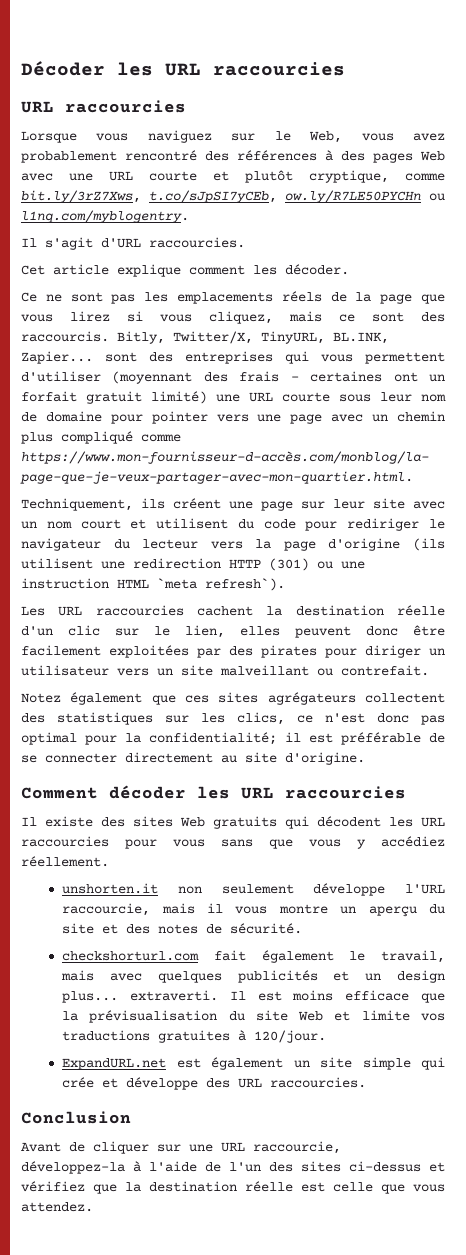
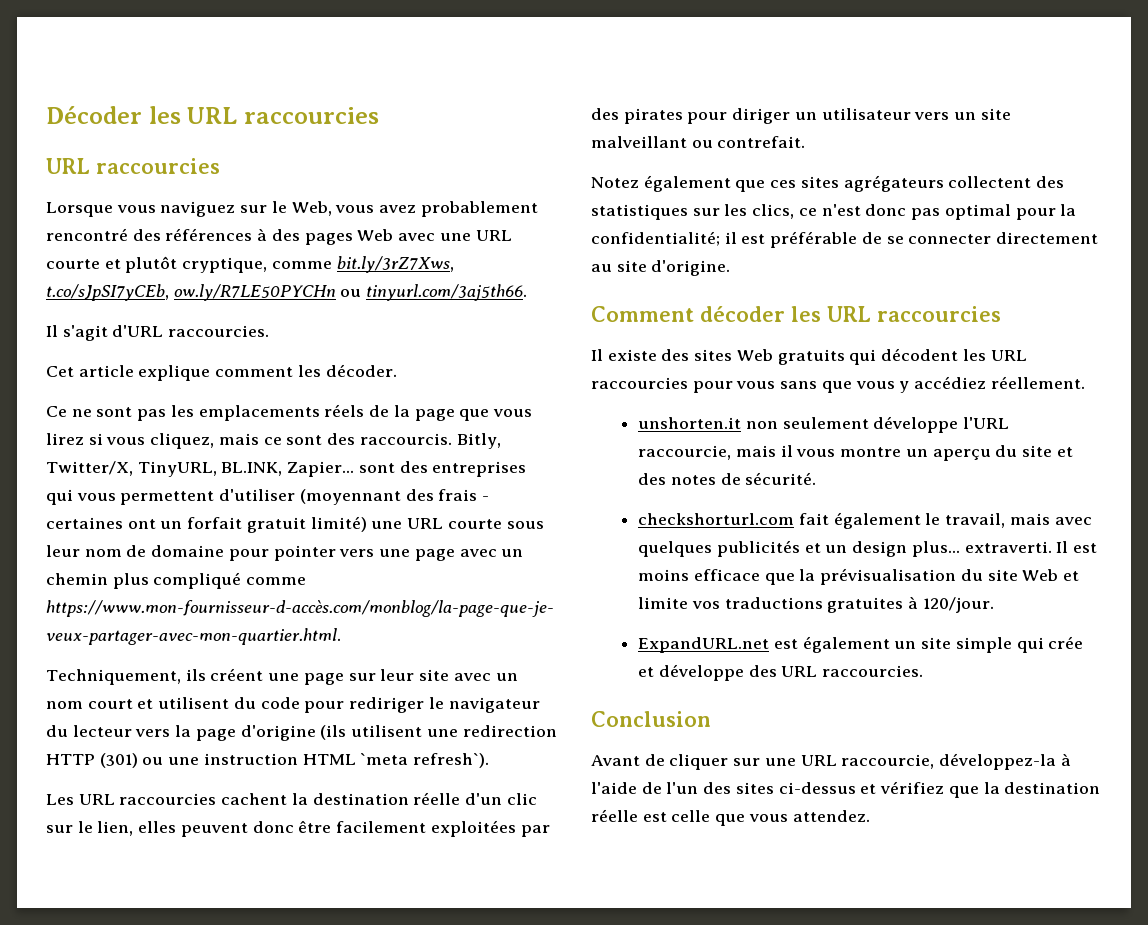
[21,210,189,223] l1nq.com/myblogentry. -> [366,284,528,301] tinyurl.com/3aj5th66.

